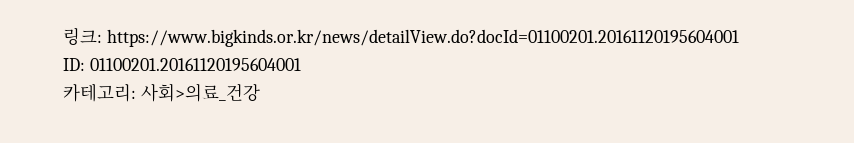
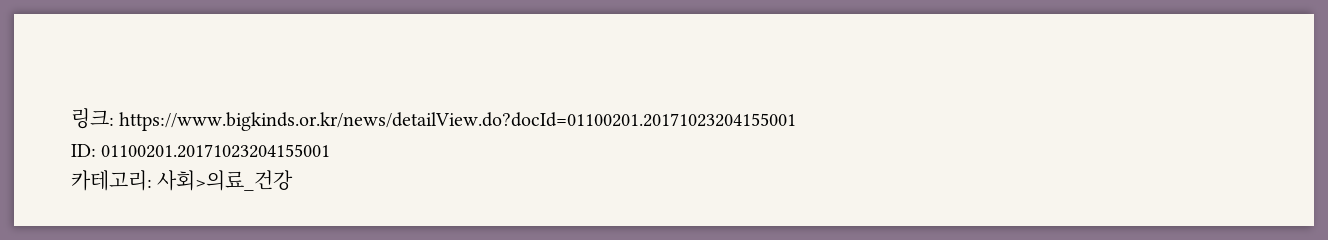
[106,29,739,47] https://www.bigkinds.or.kr/news/detailView.do?docId=01100201.20161120195604001 -> [119,112,797,131] https://www.bigkinds.or.kr/news/detailView.do?docId=01100201.20171023204155001
[89,58,301,71] 01100201.20161120195604001 -> [101,144,331,158] 01100201.20171023204155001

